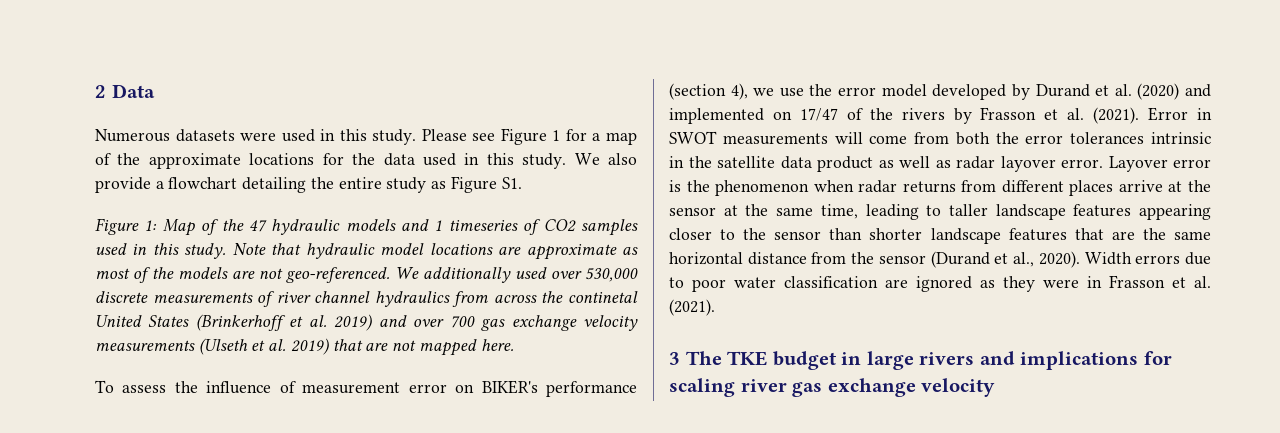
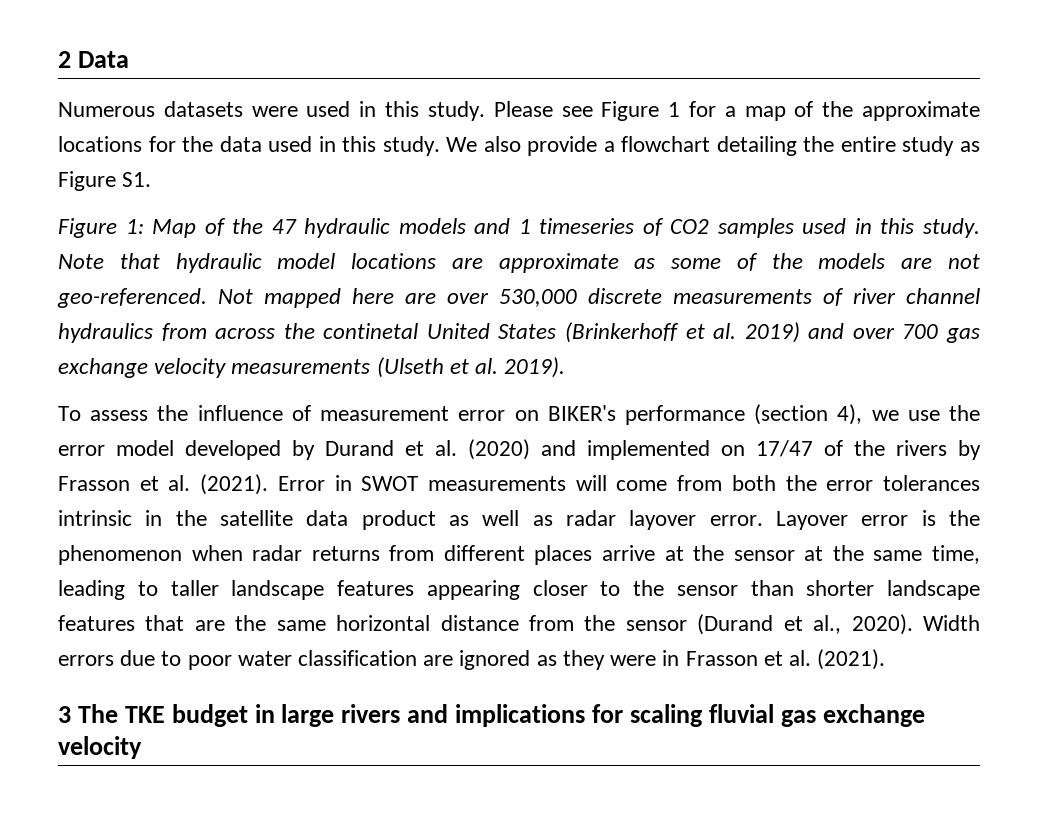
[95,268,130,279] most -> [671,258,722,269] some
[395,267,547,283] We additionally used -> [218,288,436,308] Not mapped here are
[290,338,514,356] 2019) that are not mapped here. -> [504,357,566,378] 2019).
[740,379,787,392] river -> [708,704,774,723] fluvial

